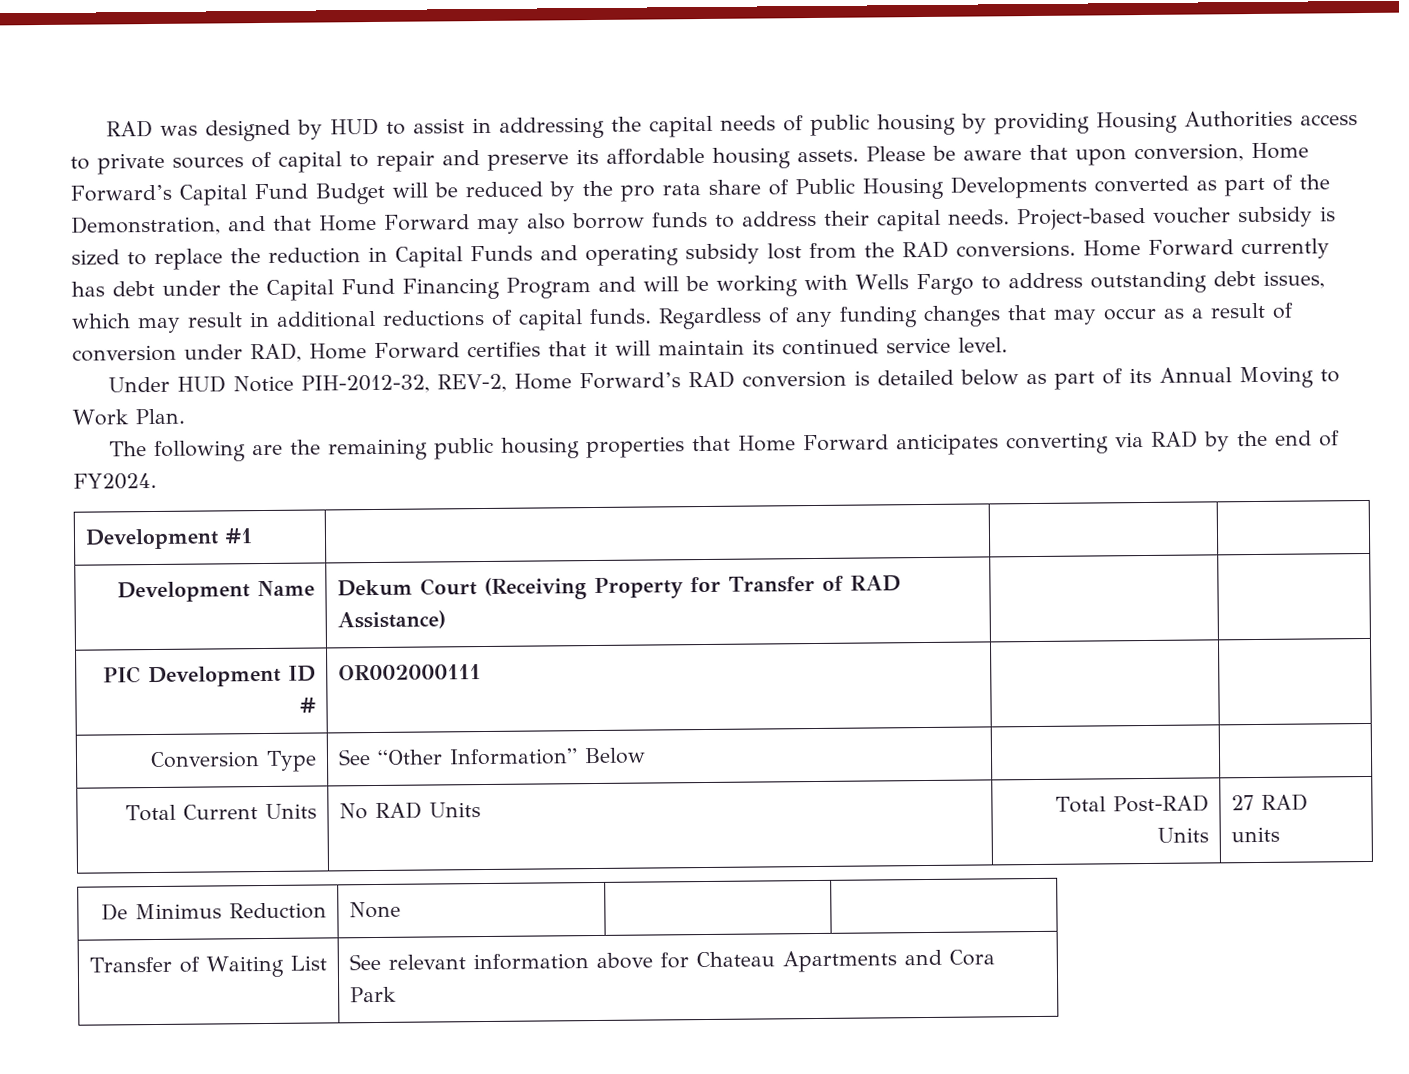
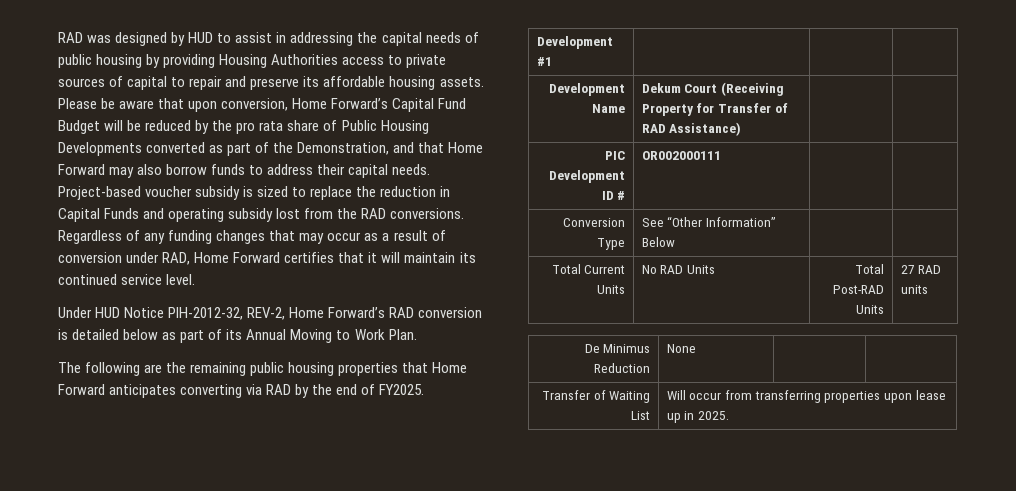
[1083,238,1330,260] [71,270,1325,301] [71,308,652,334] Home Forward currently has debt under the Capital Fund Financing Program and will be working with Wells Fargo to address outstanding debt issues, which may result in additional reductions of capital funds. -> (465, 213) none
[73,472,157,490] FY2024. -> [379,384,425,395] FY2025.
[349,949,996,973] [350,986,398,1003] See relevant information above for Chateau Apartments and Cora Park -> [666,390,946,403] [666,411,729,423] Will occur from transferring properties upon lease up in 2025.

